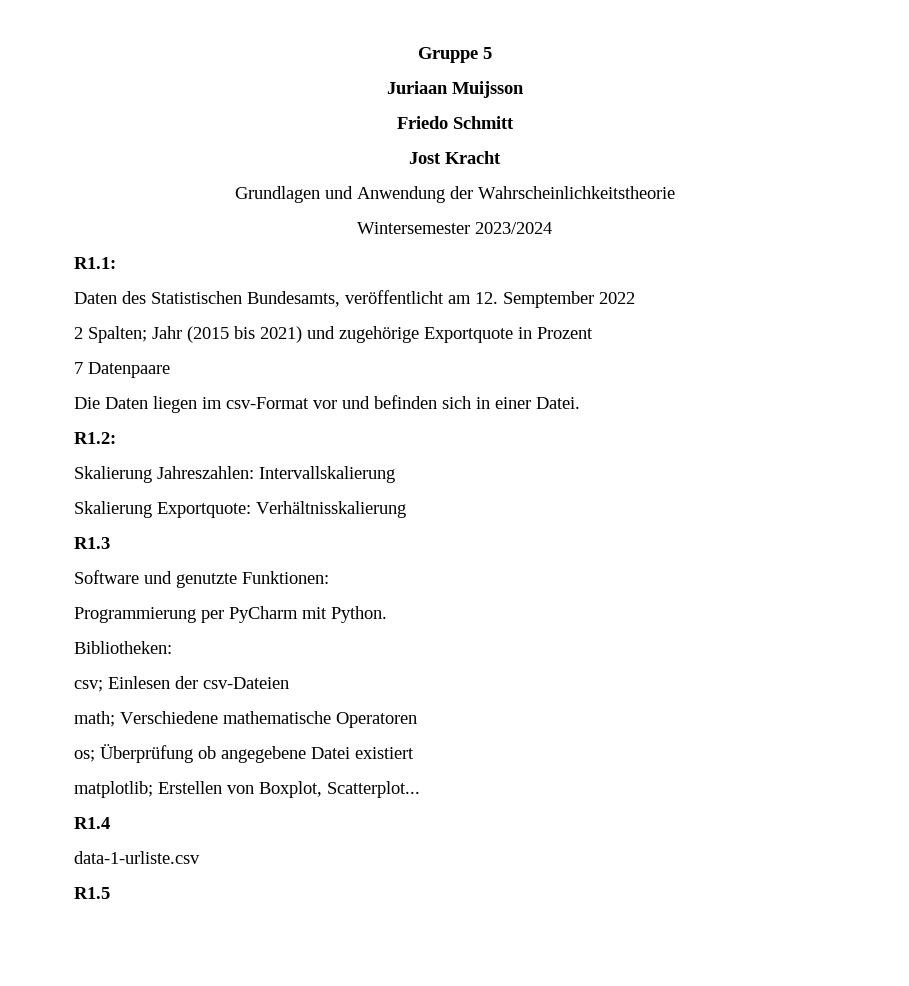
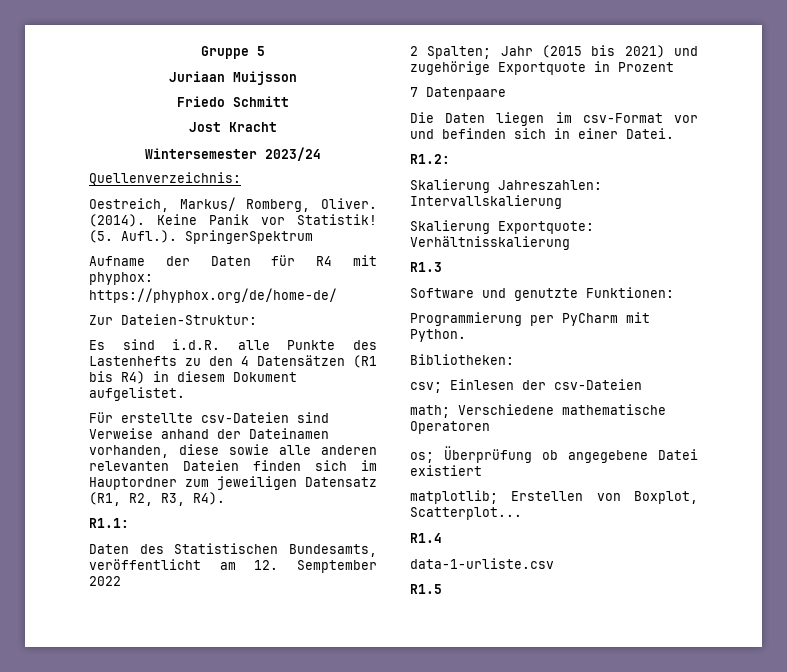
[234,186,675,203] [357,222,552,234] Grundlagen und Anwendung der Wahrscheinlichkeitstheorie // Wintersemester 2023/2024 -> [145,147,321,161] [89,172,241,186] [89,197,377,212] [89,214,377,227] [89,230,313,244] [89,255,377,266] [89,272,153,285] [89,288,337,303] [89,314,257,325] [89,339,377,350] [89,355,377,368] [89,371,297,384] [89,387,185,401] [89,412,329,423] [89,428,329,439] [89,444,377,458] [89,460,377,471] [89,476,377,490] [89,492,225,506] Wintersemester 2023/24 // Quellenverzeichnis: // Oestreich, Markus/ Romberg, Oliver. (2014). Keine Panik vor Statistik! (5. Aufl.). SpringerSpektrum // Aufname der Daten für R4 mit phyphox: https://phyphox.org/de/home-de/ // Zur Dateien-Struktur: // Es sind i.d.R. alle Punkte des Lastenhefts zu den 4 Datensätzen (R1 bis R4) in diesem Dokument aufgelistet. // Für erstellte csv-Dateien sind Verweise anhand der Dateinamen vorhanden, diese sowie alle anderen relevanten Dateien finden sich im Hauptordner zum jeweiligen Datensatz (R1, R2, R3, R4).

